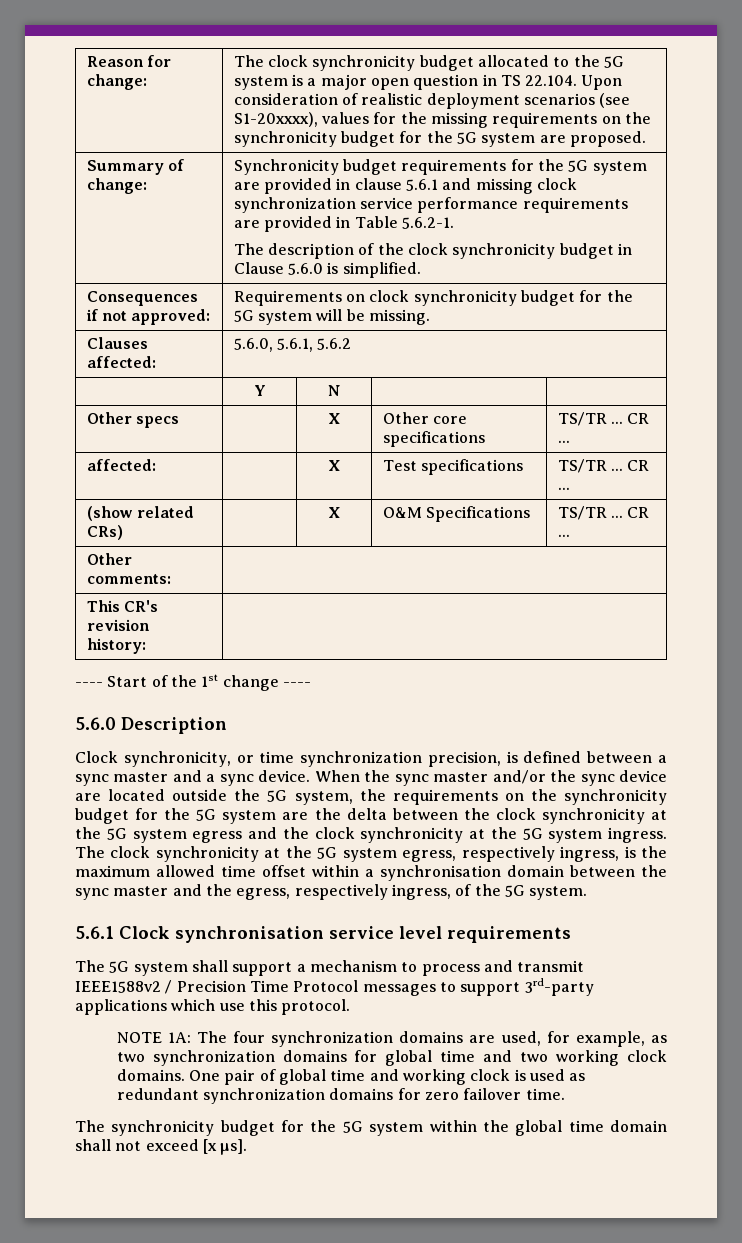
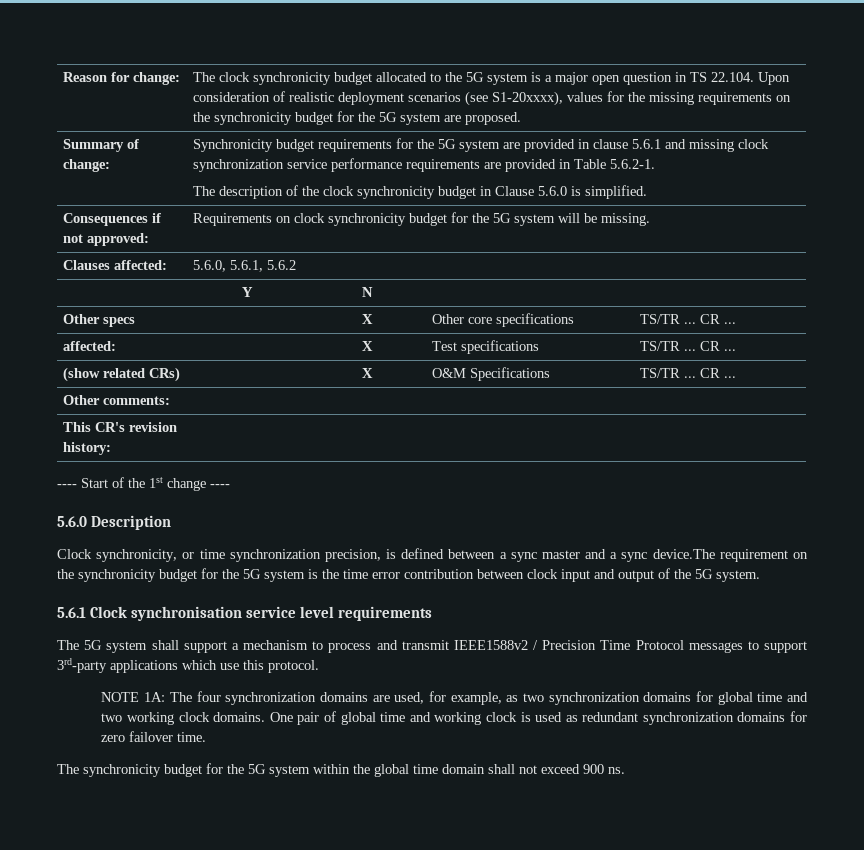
[258,770,667,786] [75,789,668,805] [75,808,667,824] [75,827,667,843] [75,846,667,862] [75,865,667,881] [75,884,451,900] device. When the sync master and/or the sync device are located outside the 5G system, the requirements on the synchronicity budget for the 5G system are the delta between the clock synchronicity at the 5G system egress and the clock synchronicity at the 5G system ingress. The clock synchronicity at the 5G system egress, respectively ingress, is the maximum allowed time offset within a synchronisation domain between the sync master and the egress, respectively ingress, -> [652,549,808,562] [57,568,654,582] device.The requirement on the synchronicity budget for the 5G system is the time error contribution between clock input and output
[202,1139,248,1155] [x µs]. -> [583,764,625,774] 900 ns.

